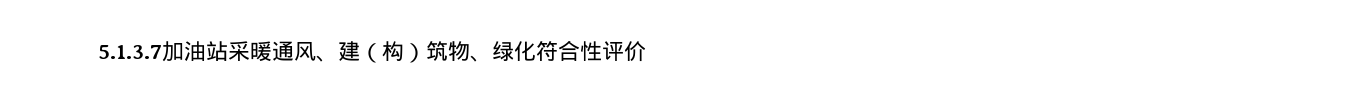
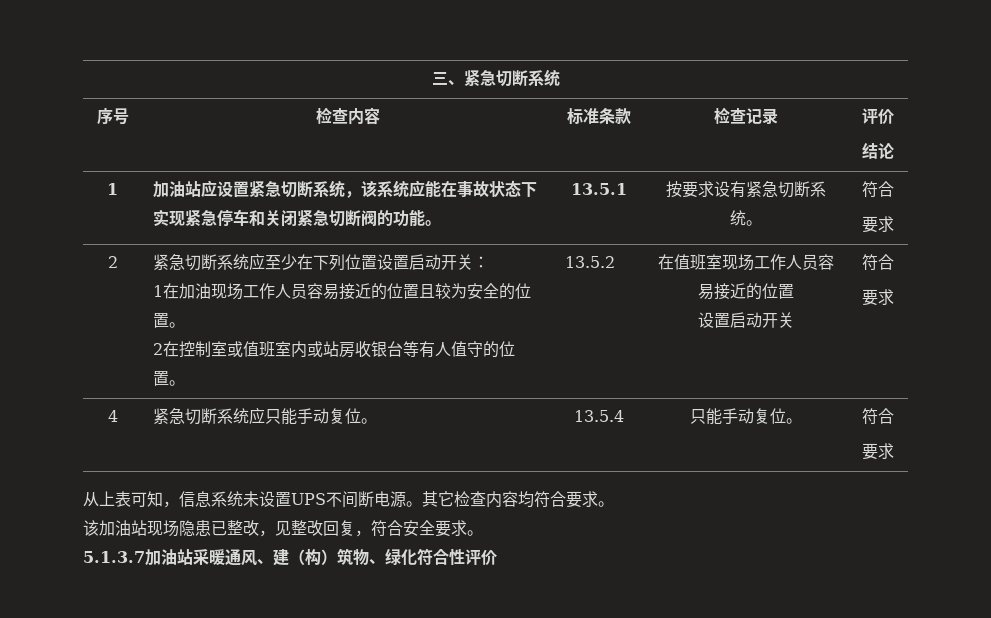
(98, 52) none -> [431,69,560,87] [96,108,129,125] [315,107,380,125] [566,107,631,124] [714,107,778,125] [862,108,894,124] [862,142,894,160] [107,183,118,195] [153,180,538,198] [153,209,442,227] [570,183,627,195] [666,180,826,198] [730,210,762,226] [862,181,894,198] [862,216,894,233] [107,256,118,268] [153,253,490,271] [153,283,532,300] [153,313,186,328] [153,341,516,358] [153,371,186,386] [565,256,616,268] [658,254,834,271] [698,283,794,300] [698,312,794,328] [862,254,894,271] [862,289,894,306] [107,410,118,422] [153,407,378,425] [573,410,624,422] [690,408,802,425] [862,408,894,425] [862,443,894,460] [83,491,614,508] [83,520,483,537] 三、紧急切断系统 // 序号 | 检查内容 | 标准条款 | 检查记录 | 评价 // 结论 // 1 | 加油站应设置紧急切断系统，该系统应能在事故状态下实现紧急停车和关闭紧急切断阀的功能。 | 13.5.1 | 按要求设有紧急切断系统。 | 符合 // 要求 // 2 | 紧急切断系统应至少在下列位置设置启动开关： // 1在加油现场工作人员容易接近的位置且较为安全的位置。 // 2在控制室或值班室内或站房收银台等有人值守的位置。 | 13.5.2 | 在值班室现场工作人员容易接近的位置 // 设置启动开关 | 符合 // 要求 // 4 | 紧急切断系统应只能手动复位。 | 13.5.4 | 只能手动复位。 | 符合 // 要求 // 从上表可知，信息系统未设置UPS不间断电源。其它检查内容均符合要求。 // 该加油站现场隐患已整改，见整改回复，符合安全要求。 //

